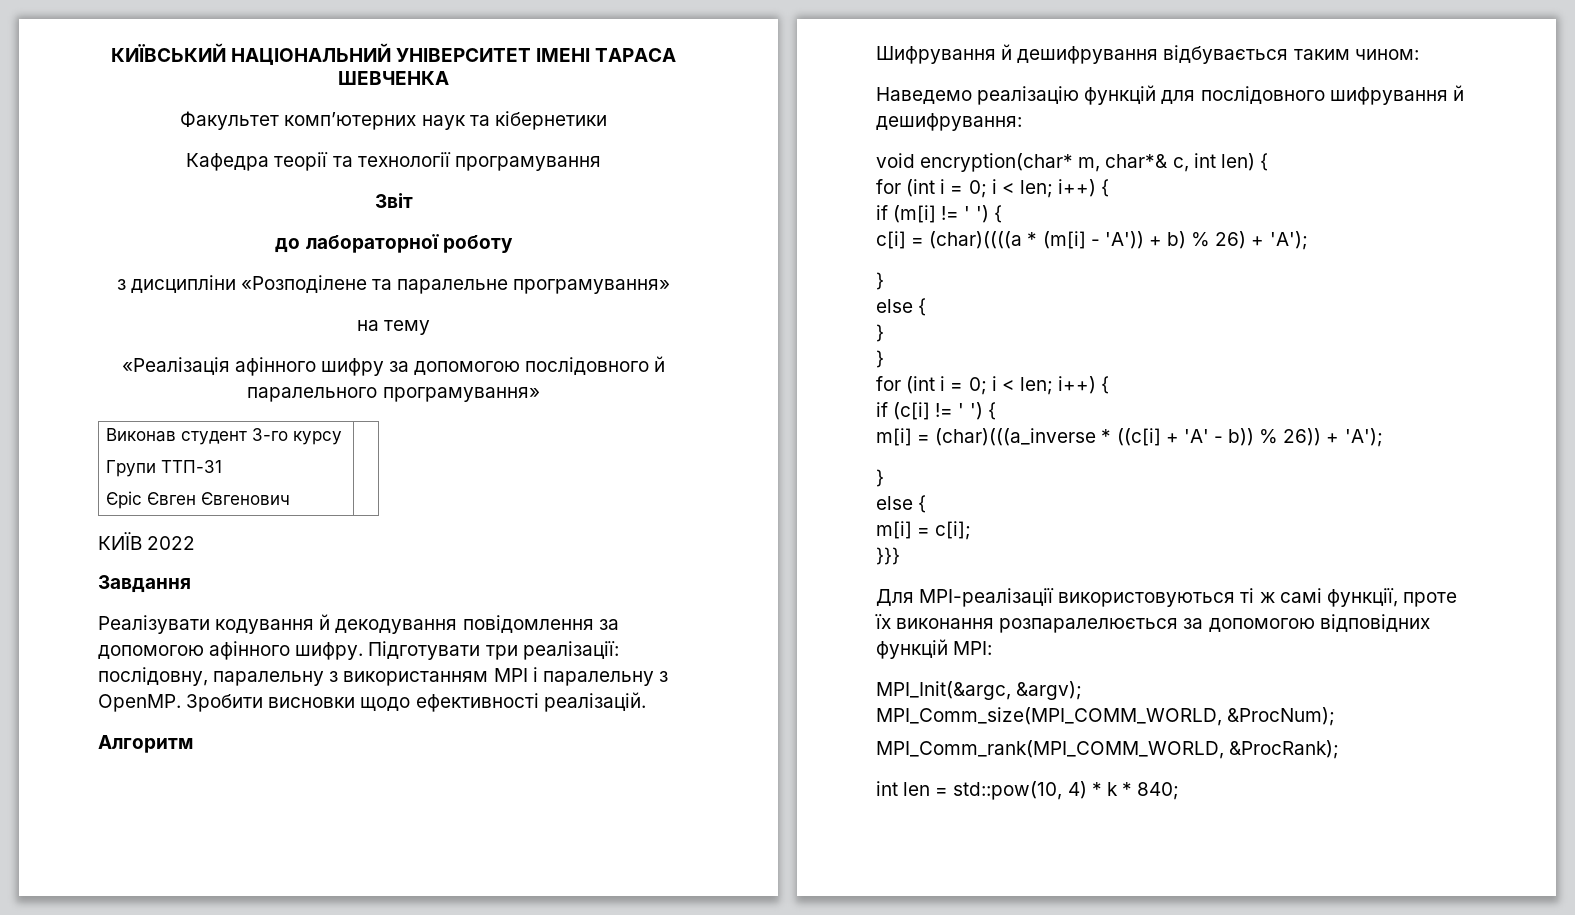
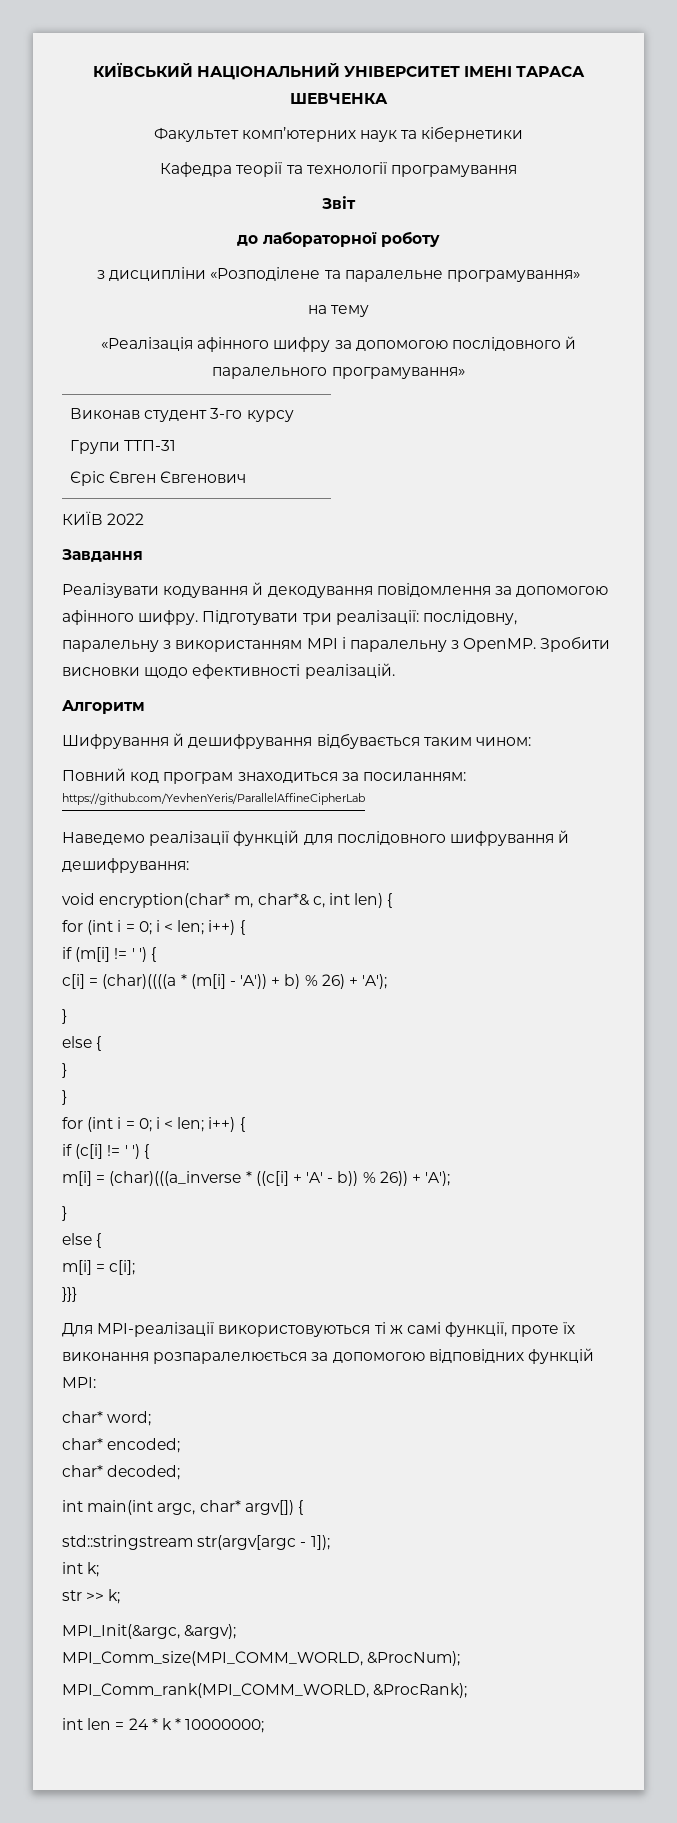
(1419, 54) none -> [62,768,466,784] [62,793,365,805] // Повний код програм знаходиться за посиланням: https://github.com/YevhenYeris/ParallelAffineCipherLab
[977,86,1080,105] реалізацію -> [149,831,230,846] реалізації
(993, 648) none -> [62,1411,152,1426] [62,1438,181,1453] [62,1465,181,1480] [62,1500,303,1515] [62,1535,330,1550] [62,1562,100,1577] [62,1589,121,1604] // char* word; // char* encoded; // char* decoded; // int main(int argc, char* argv[]) { // std::stringstream str(argv[argc - 1]); // int k; // str >> k;
[953,781,1087,800] std::pow(10, 4) -> [128,1718,149,1730] 24
[1137,782,1180,800] 840; -> [185,1719,265,1733] 10000000;

